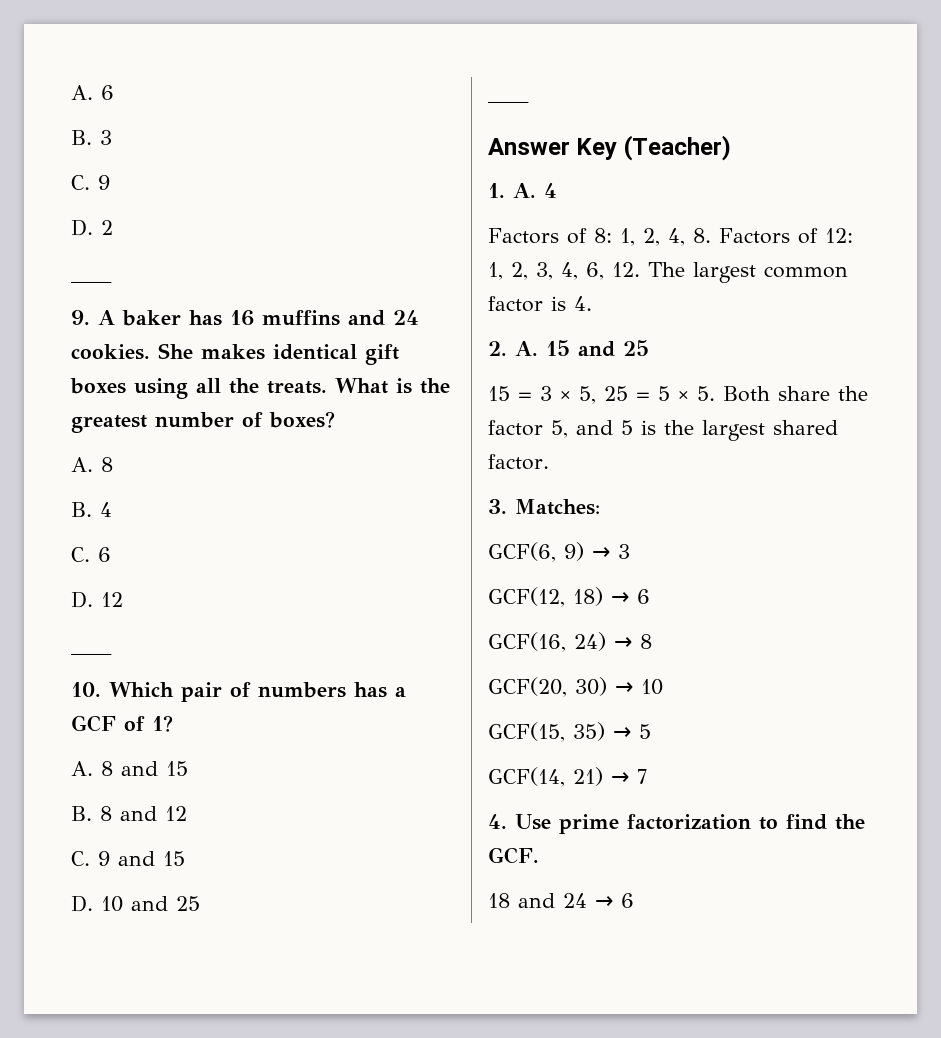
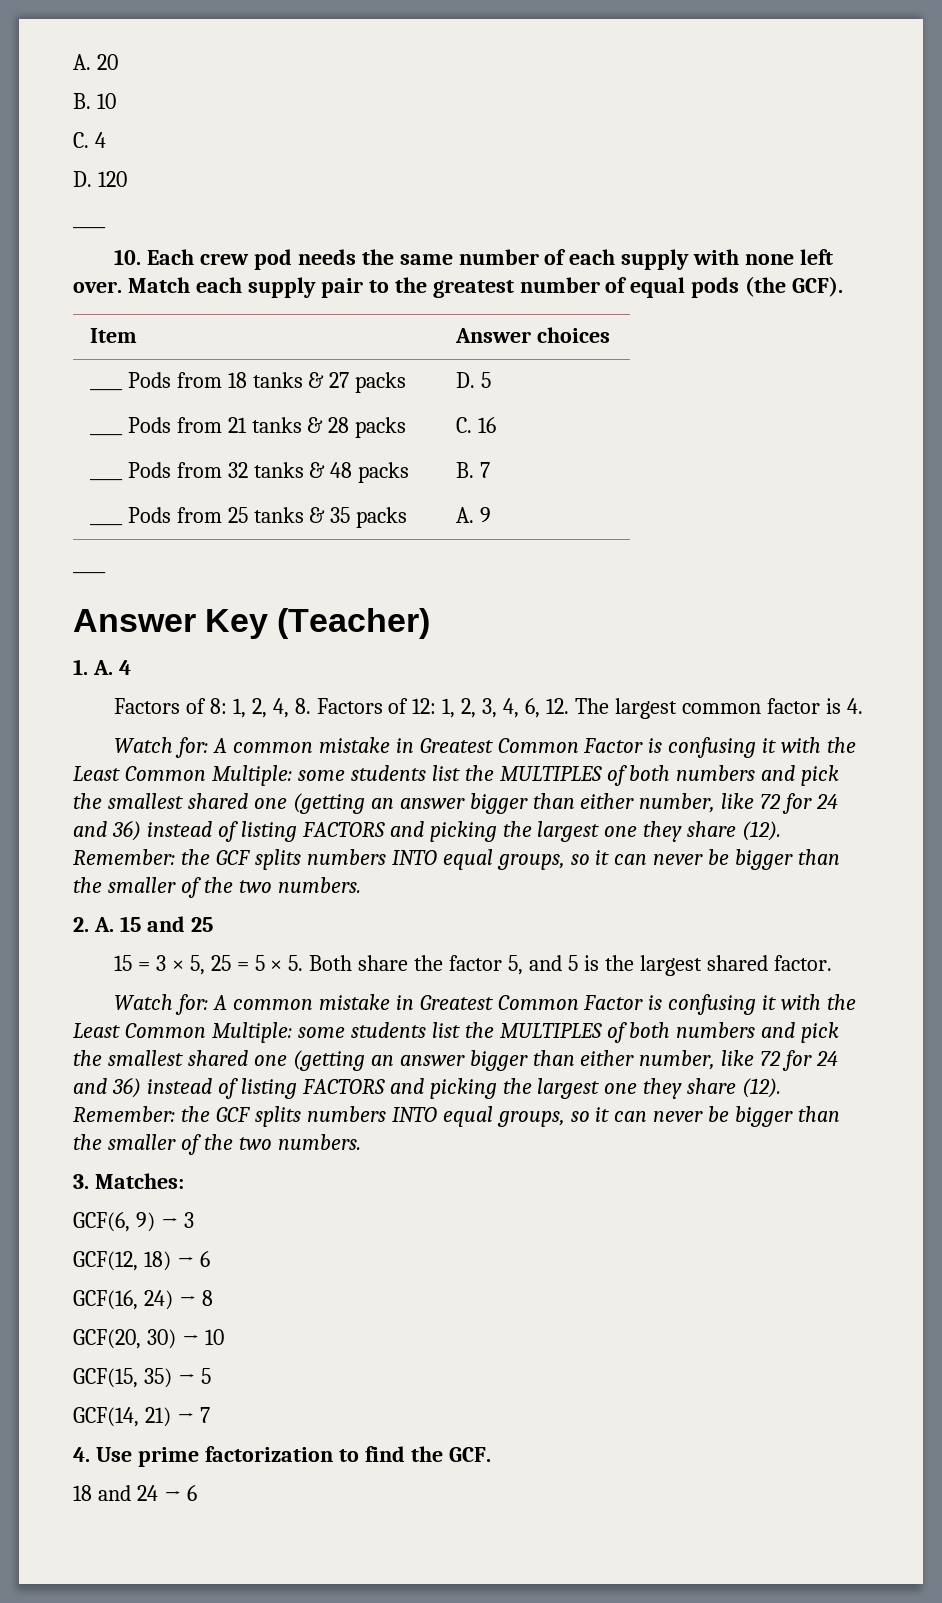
[71,85,114,100] [71,130,112,145] [71,175,110,190] [71,219,113,236] [71,280,112,283] [71,310,419,326] [71,343,399,365] [70,378,450,399] [71,411,335,433] [71,457,113,472] [71,502,112,517] [71,547,111,562] [71,591,123,608] [71,652,112,655] [71,682,406,702] [71,715,173,732] [71,761,188,776] [71,806,187,821] [71,851,185,866] [71,895,200,912] A. 6 // B. 3 // C. 9 // D. 2 // ____ // 9. A baker has 16 muffins and 24 cookies. She makes identical gift boxes using all the treats. What is the greatest number of boxes? // A. 8 // B. 4 // C. 6 // D. 12 // ____ // 10. Which pair of numbers has a GCF of 1? // A. 8 and 15 // B. 8 and 12 // C. 9 and 15 // D. 10 and 25 -> [73,54,118,70] [73,93,116,109] [73,132,106,148] [73,171,127,187] [73,226,106,229] [113,249,834,270] [73,276,844,298] [89,328,137,343] [454,327,610,343] [89,388,123,391] [127,372,407,393] [455,372,491,388] [89,433,123,436] [127,417,407,438] [455,417,496,433] [89,478,123,481] [127,462,410,483] [455,462,490,478] [89,523,123,526] [127,507,408,528] [455,507,491,523] A. 20 // B. 10 // C. 4 // D. 120 // ____ // 10. Each crew pod needs the same number of each supply with none left over. Match each supply pair to the greatest number of equal pods (the GCF). // Item | Answer choices // ____ Pods from 18 tanks & 27 packs | D. 5 // ____ Pods from 21 tanks & 28 packs | C. 16 // ____ Pods from 32 tanks & 48 packs | B. 7 // ____ Pods from 25 tanks & 35 packs | A. 9
(592, 303) none -> [113,737,857,758] [73,765,840,786] [73,793,839,814] [73,820,782,842] [73,849,841,870] [73,877,361,898] // Watch for: A common mistake in Greatest Common Factor is confusing it with the Least Common Multiple: some students list the MULTIPLES of both numbers and pick the smallest shared one (getting an answer bigger than either number, like 72 for 24 and 36) instead of listing FACTORS and picking the largest one they share (12). Remember: the GCF splits numbers INTO equal groups, so it can never be bigger than the smaller of the two numbers.
(549, 462) none -> [113,994,857,1015] [73,1022,840,1043] [73,1050,839,1071] [73,1077,782,1099] [73,1106,841,1127] [73,1134,361,1155] // Watch for: A common mistake in Greatest Common Factor is confusing it with the Least Common Multiple: some students list the MULTIPLES of both numbers and pick the smallest shared one (getting an answer bigger than either number, like 72 for 24 and 36) instead of listing FACTORS and picking the largest one they share (12). Remember: the GCF splits numbers INTO equal groups, so it can never be bigger than the smaller of the two numbers.

